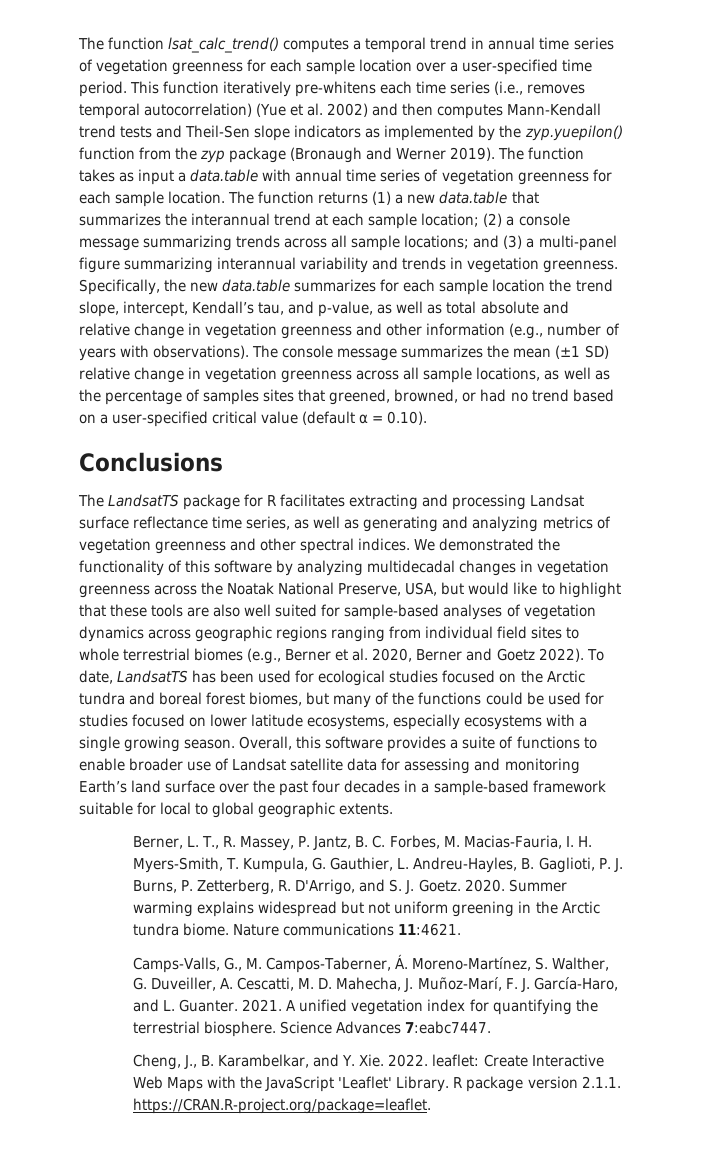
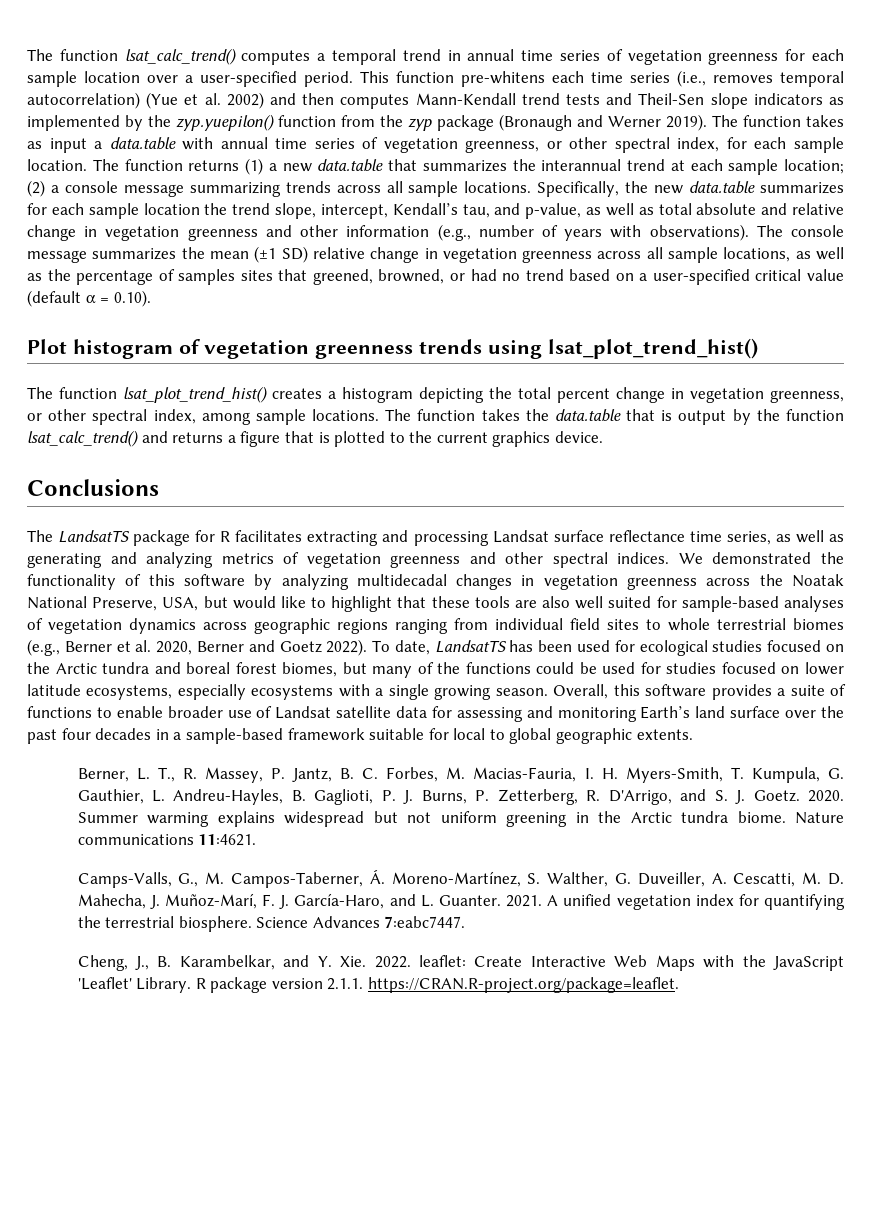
[562,59,593,72] time -> (297, 79) none
[223,81,292,97] iteratively -> (454, 77) none
[517,172,589,185] greenness -> [465,137,720,153] greenness, or other spectral index,
[404,235,617,251] [79,257,619,273] locations; and (3) a multi-panel figure summarizing interannual variability and trends in vegetation greenness. -> [464,181,532,193] locations.
(428, 418) none -> [27,338,758,359] [27,386,844,403] [27,409,844,425] [27,430,604,447] // Plot histogram of vegetation greenness trends using lsat_plot_trend_hist() // The function lsat_plot_trend_hist() creates a histogram depicting the total percent change in vegetation greenness, or other spectral index, among sample locations. The function takes the data.table that is output by the function lsat_calc_trend() and returns a figure that is plotted to the current graphics device.

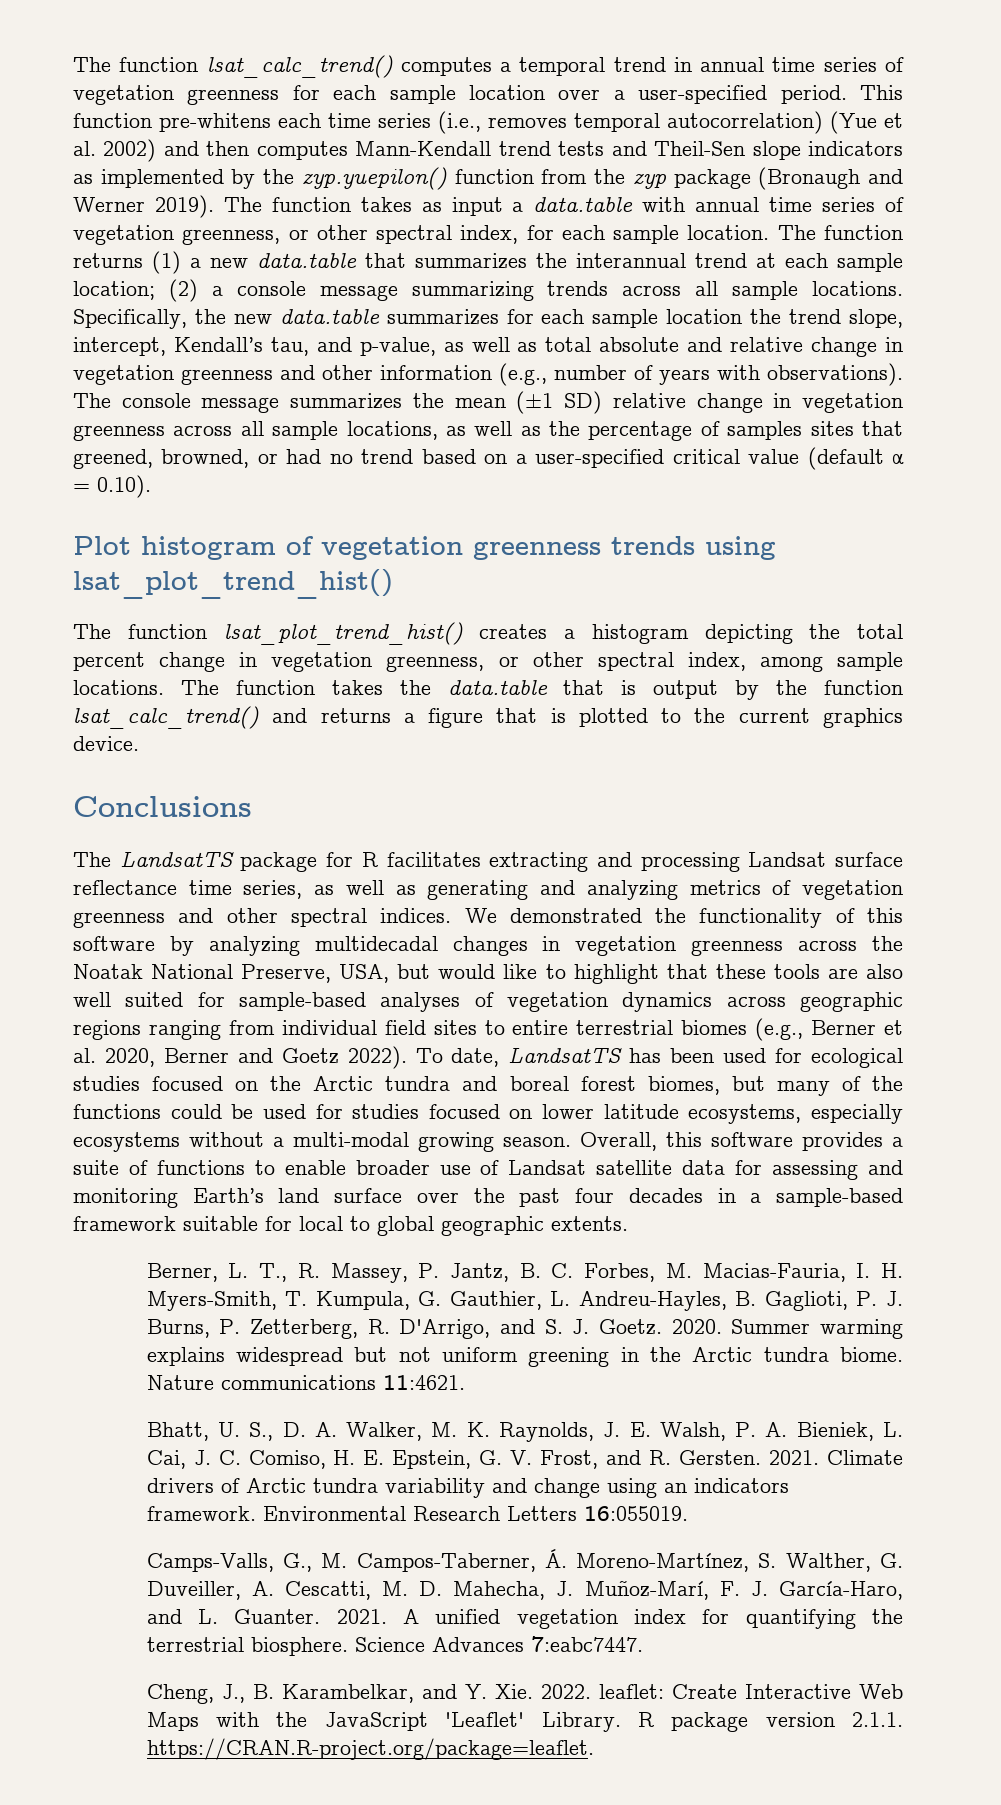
[668,618,710,631] whole -> [512,1020,569,1035] entire
[338,684,429,700] with a single -> [189,1132,409,1147] without a multi-modal
(257, 840) none -> [146,1422,904,1442] [146,1450,904,1469] [146,1478,789,1498] [146,1506,688,1521] // Bhatt, U. S., D. A. Walker, M. K. Raynolds, J. E. Walsh, P. A. Bieniek, L. Cai, J. C. Comiso, H. E. Epstein, G. V. Frost, and R. Gersten. 2021. Climate drivers of Arctic tundra variability and change using an indicators framework. Environmental Research Letters 16:055019.

